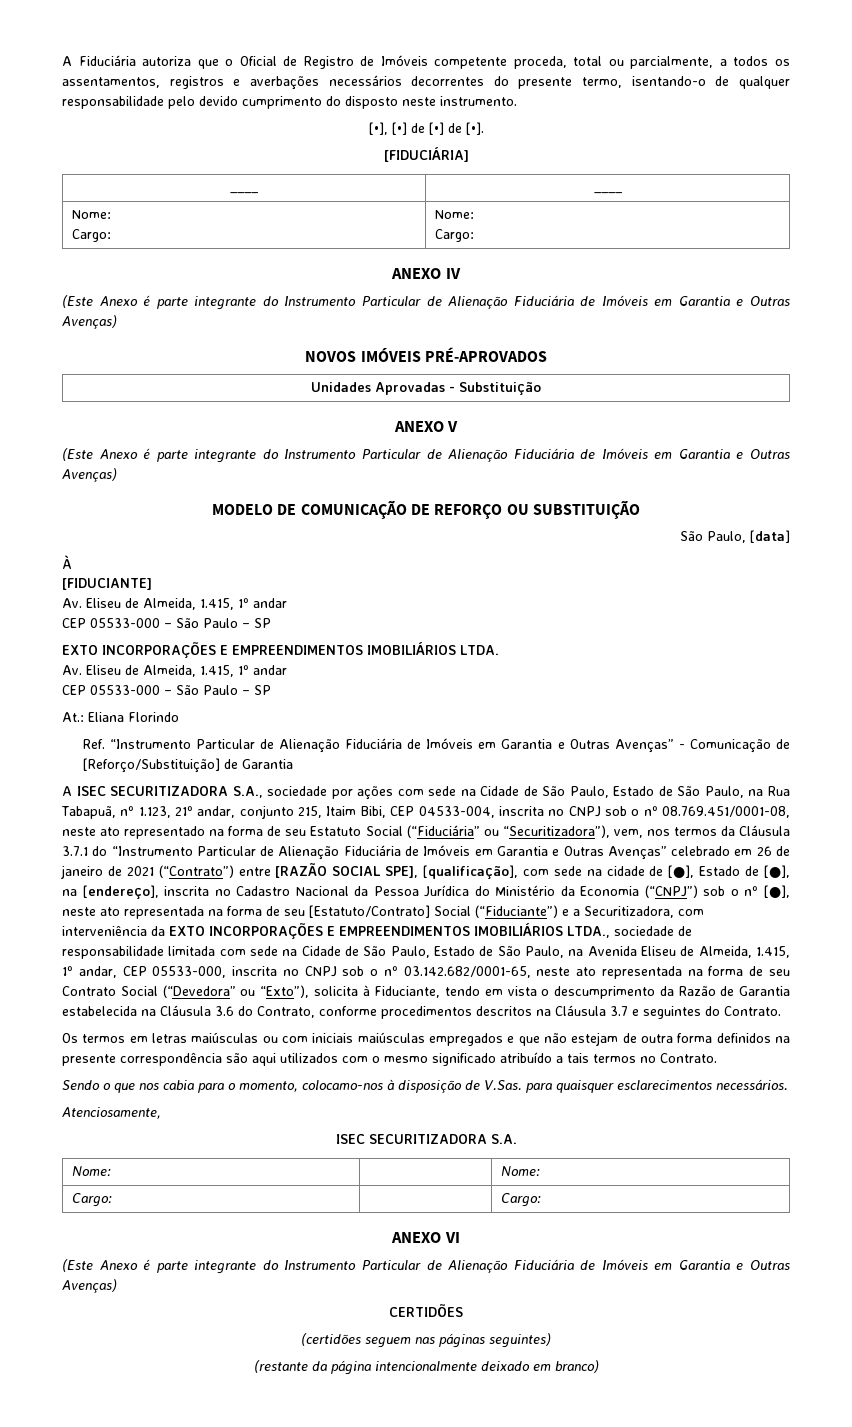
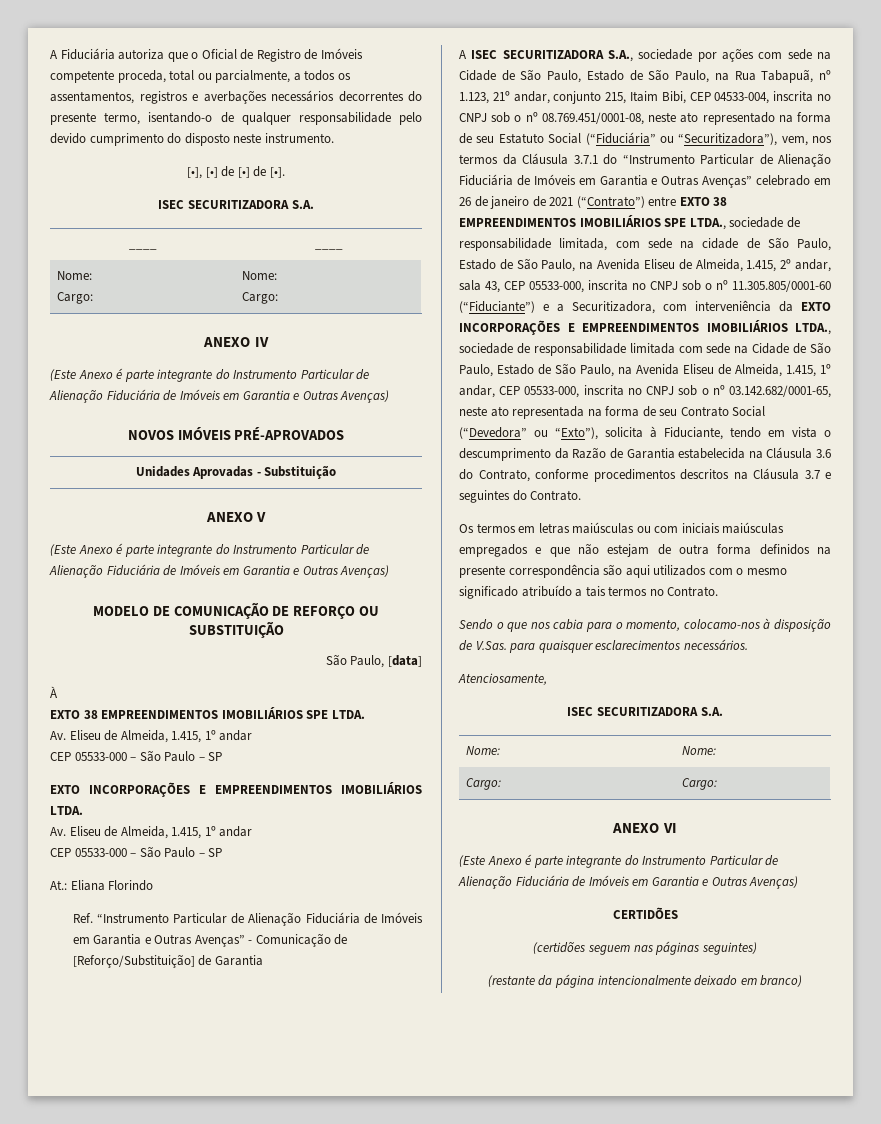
[383,147,469,162] [FIDUCIÁRIA] -> [158,200,314,209] ISEC SECURITIZADORA S.A.
[62,578,152,590] [FIDUCIANTE] -> [50,707,365,719] EXTO 38 EMPREENDIMENTOS IMOBILIÁRIOS SPE LTDA.
[275,863,519,879] [RAZÃO SOCIAL SPE], [qualificação], -> [679,197,728,206] [459,215,800,230] [459,238,608,251] EXTO 38 EMPREENDIMENTOS IMOBILIÁRIOS SPE LTDA., sociedade de responsabilidade limitada,
[668,865,790,878] [62,885,790,899] [62,905,471,919] [●], Estado de [●], na [endereço], inscrita no Cadastro Nacional da Pessoa Jurídica do Ministério da Economia (“CNPJ”) sob o nº [●], neste ato representada na forma de seu [Estatuto/Contrato] Social -> [767,237,831,251] [459,258,831,272] [459,280,831,293] São Paulo, Estado de São Paulo, na Avenida Eliseu de Almeida, 1.415, 2º andar, sala 43, CEP 05533-000, inscrita no CNPJ sob o nº 11.305.805/0001-60

